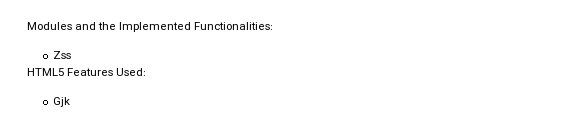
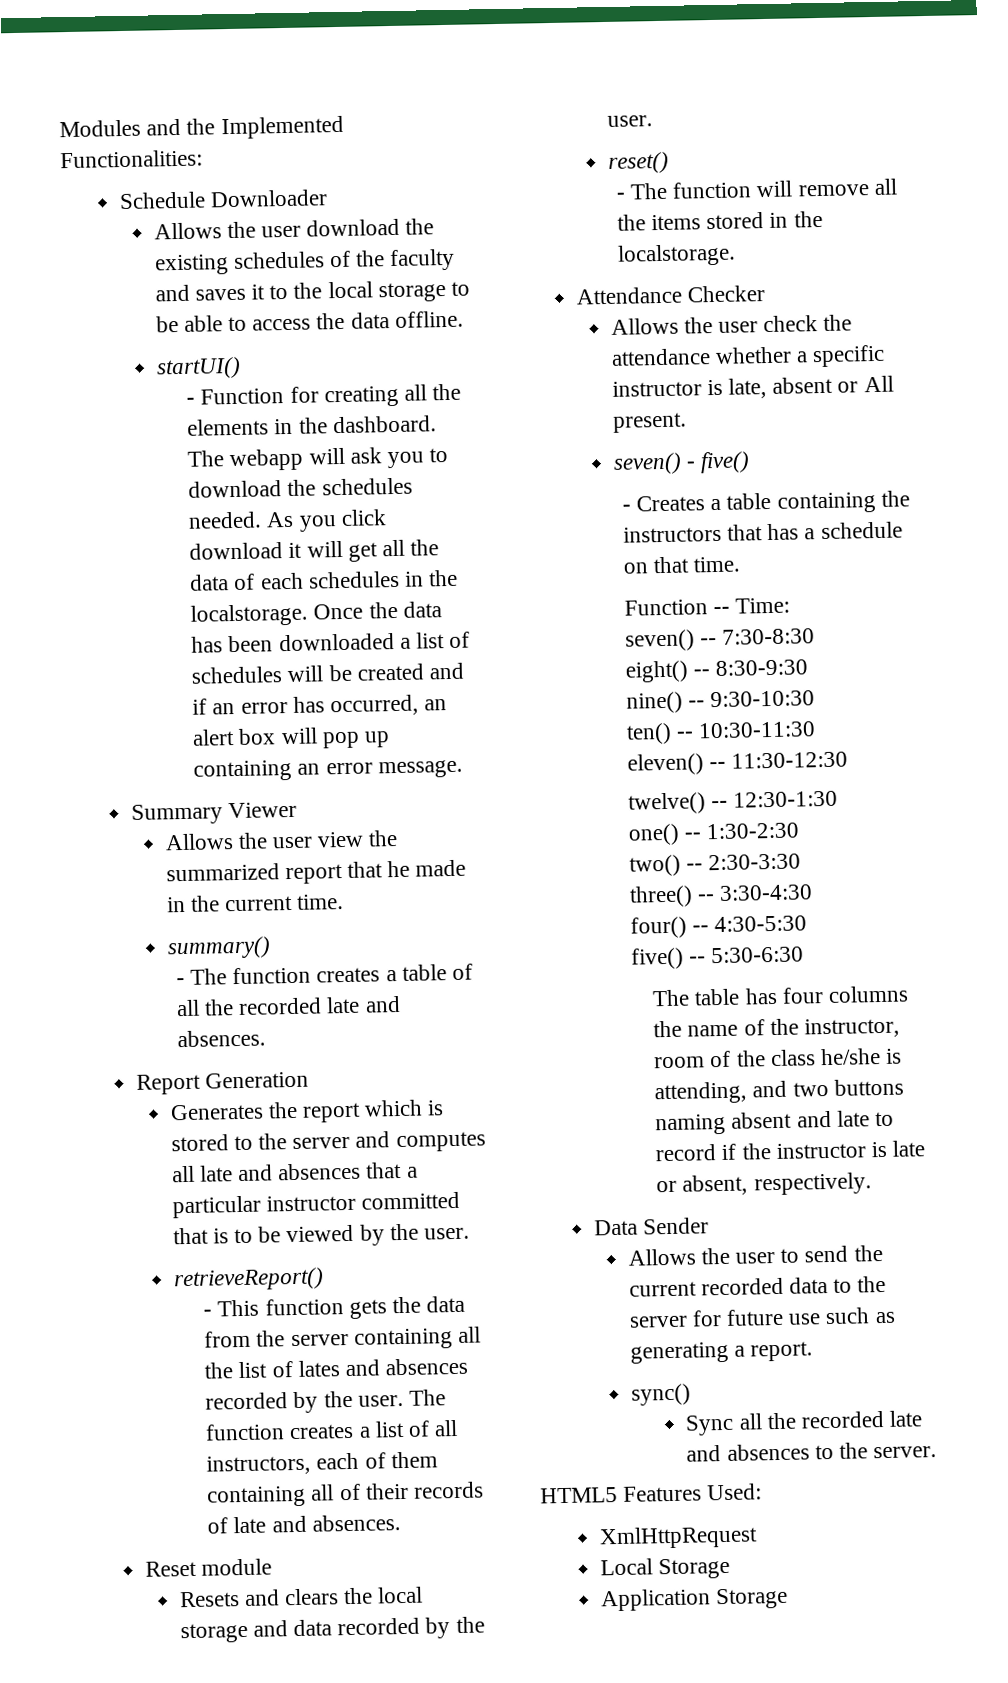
[52,51,71,59] [27,68,147,76] [52,97,70,107] Zss // HTML5 Features Used: // Gjk -> [118,189,329,210] [153,218,435,240] [153,248,456,276] [154,281,470,303] [155,310,464,333] [155,356,241,380] [186,383,462,408] [187,415,437,436] [187,447,449,472] [188,477,413,498] [188,509,387,532] [189,539,440,562] [189,569,459,591] [190,601,442,627] [191,631,471,653] [191,662,464,684] [192,694,448,717] [192,727,390,749] [193,759,463,782] [130,801,298,825] [164,829,399,851] [165,859,467,885] [165,893,345,913] [166,936,271,960] [175,963,474,986] [175,995,401,1017] [176,1029,266,1048] [135,1071,310,1095] [169,1099,445,1123] [170,1131,486,1153] [171,1161,418,1183] [171,1191,460,1219] [172,1223,470,1246] [172,1267,324,1292] [203,1295,466,1319] [204,1326,481,1350] [204,1357,469,1379] [205,1389,446,1414] [205,1419,459,1441] [206,1451,438,1476] [207,1481,484,1508] [207,1514,401,1534] [144,1558,273,1577] [178,1586,424,1608] [179,1616,485,1644] [606,115,653,127] [607,151,669,174] [615,178,897,200] [616,210,823,231] [616,243,736,267] [575,285,766,305] [610,314,853,335] [610,344,886,368] [611,375,894,399] [612,412,687,433] [612,451,750,475] [621,490,910,514] [622,521,903,543] [622,556,741,574] [623,597,791,616] [624,628,816,652] [624,659,809,683] [625,690,816,714] [625,721,817,745] [626,751,849,776] [627,790,839,815] [627,822,800,846] [628,853,802,877] [628,884,814,908] [629,915,808,939] [630,946,805,970] [652,985,909,1007] [653,1017,900,1039] [654,1048,903,1069] [654,1078,904,1105] [655,1110,894,1136] [655,1140,926,1162] [656,1172,872,1196] [593,1217,710,1236] [627,1245,883,1266] [628,1275,887,1297] [628,1307,896,1328] [629,1341,813,1364] [630,1383,691,1406] [685,1410,923,1436] [686,1442,938,1462] [540,1483,763,1504] [598,1525,758,1550] [599,1557,731,1580] [600,1587,789,1612] Schedule Downloader // Allows the user download the existing schedules of the faculty and saves it to the local storage to be able to access the data offline. // startUI() // - Function for creating all the elements in the dashboard. The webapp will ask you to download the schedules needed. As you click download it will get all the data of each schedules in the localstorage. Once the data has been downloaded a list of schedules will be created and if an error has occurred, an alert box will pop up containing an error message. // Summary Viewer // Allows the user view the summarized report that he made in the current time. // summary() // - The function creates a table of all the recorded late and absences. // Report Generation // Generates the report which is stored to the server and computes all late and absences that a particular instructor committed that is to be viewed by the user. // retrieveReport() // - This function gets the data from the server containing all the list of lates and absences recorded by the user. The function creates a list of all instructors, each of them containing all of their records of late and absences. // Reset module // Resets and clears the local storage and data recorded by the user. // reset() // - The function will remove all the items stored in the localstorage. // Attendance Checker // Allows the user check the attendance whether a specific instructor is late, absent or All present. // seven() - five() // - Creates a table containing the instructors that has a schedule on that time. // Function -- Time: // seven() -- 7:30-8:30 // eight() -- 8:30-9:30 // nine() -- 9:30-10:30 // ten() -- 10:30-11:30 // eleven() -- 11:30-12:30 // twelve() -- 12:30-1:30 // one() -- 1:30-2:30 // two() -- 2:30-3:30 // three() -- 3:30-4:30 // four() -- 4:30-5:30 // five() -- 5:30-6:30 // The table has four columns the name of the instructor, room of the class he/she is attending, and two buttons naming absent and late to record if the instructor is late or absent, respectively. // Data Sender // Allows the user to send the current recorded data to the server for future use such as generating a report. // sync() // Sync all the recorded late and absences to the server. // HTML5 Features Used: // XmlHttpRequest // Local Storage // Application Storage

